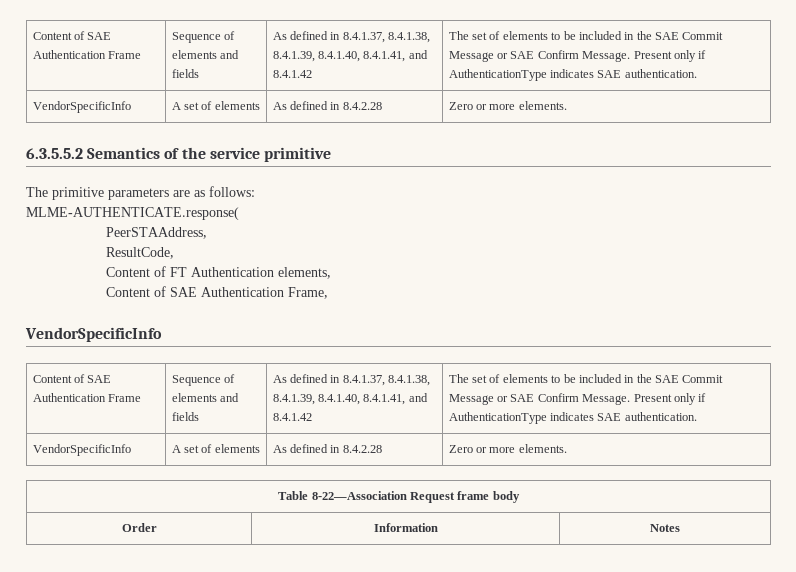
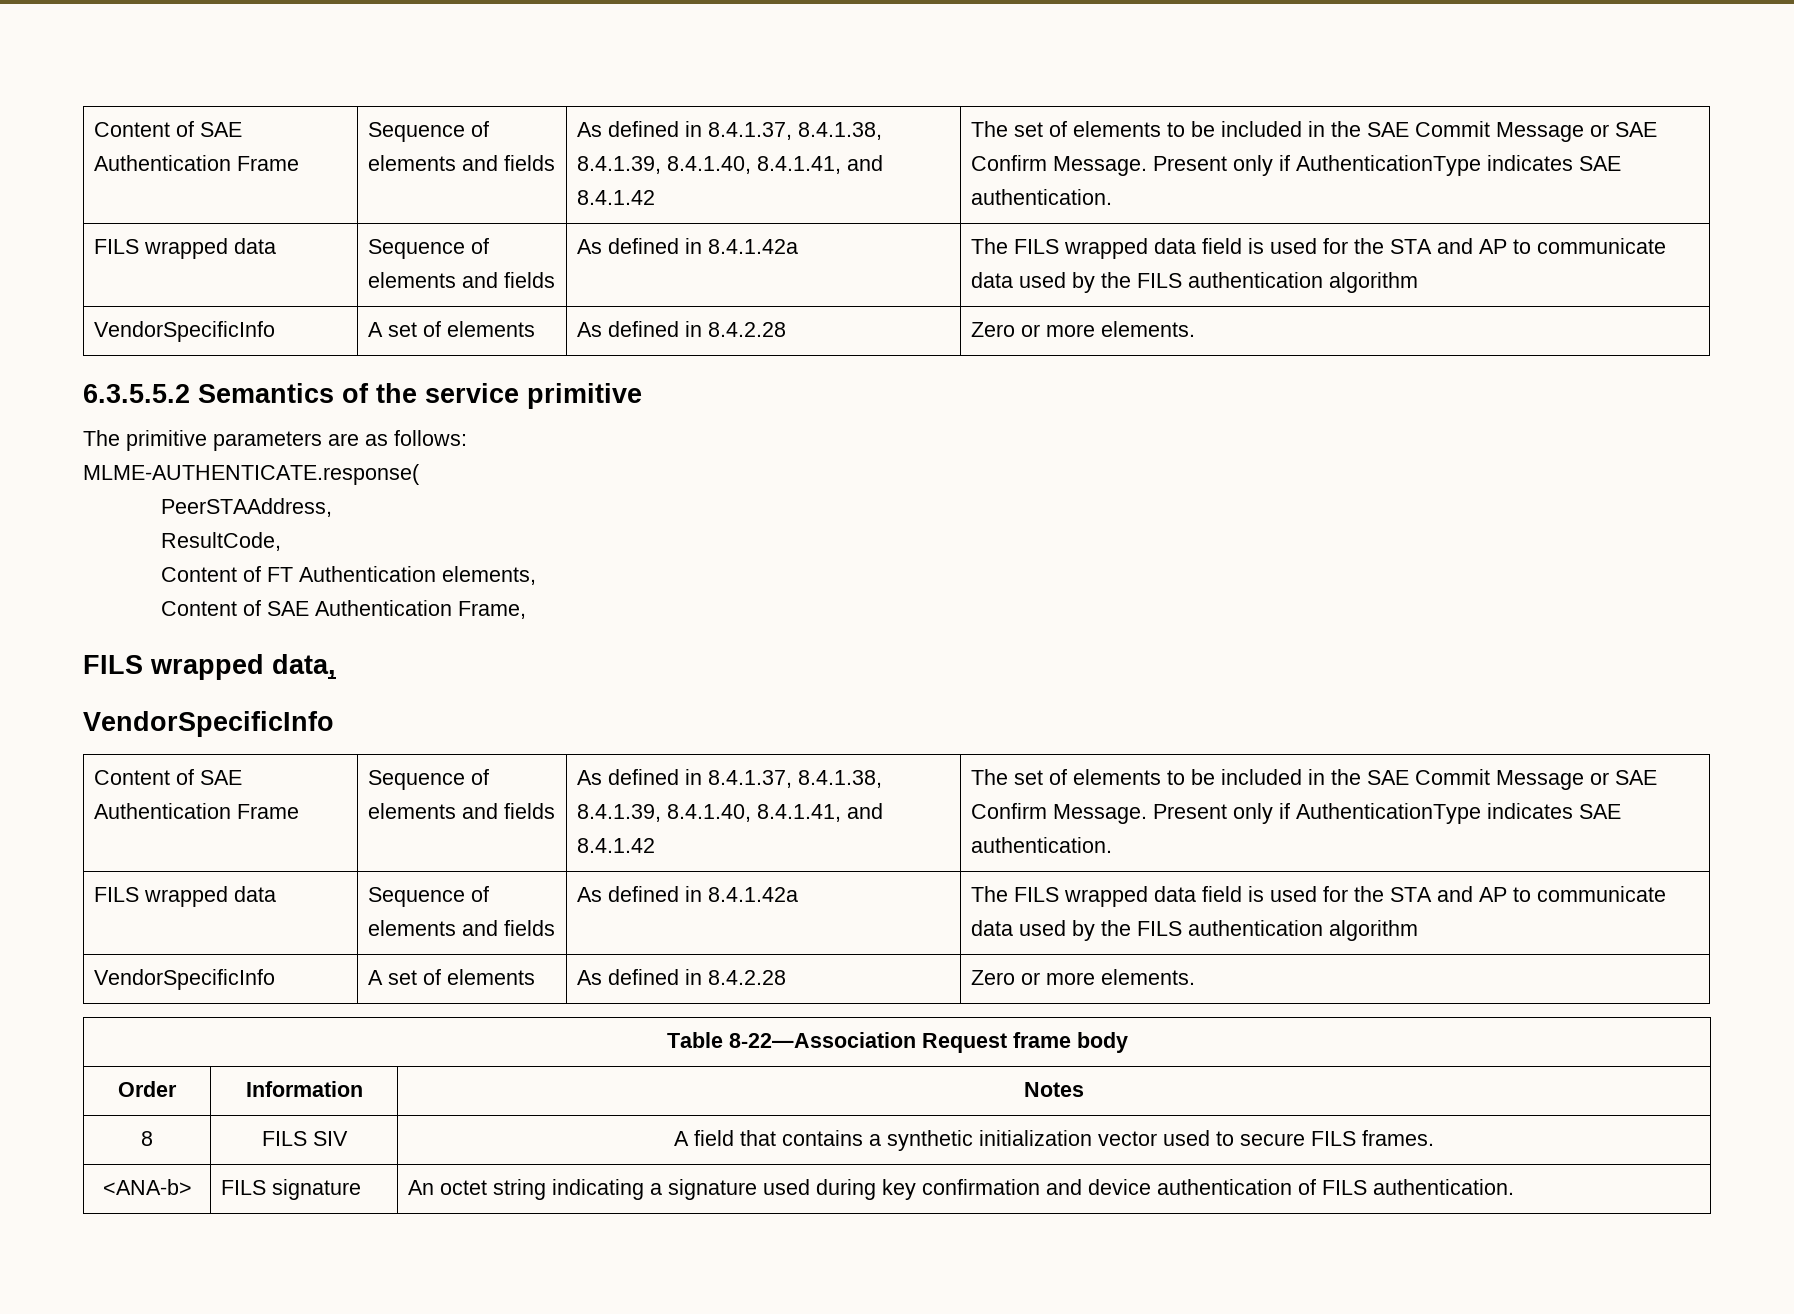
(697, 73) none -> [93,238,276,259] [367,238,489,259] [367,272,555,288] [576,238,798,254] [970,238,1666,259] [970,272,1418,293] // FILS wrapped data | Sequence of elements and fields | As defined in 8.4.1.42a | The FILS wrapped data field is used for the STA and AP to communicate data used by the FILS authentication algorithm
(329, 293) none -> [83,654,336,680] // FILS wrapped data,
(697, 416) none -> [93,886,276,907] [367,886,489,907] [367,920,555,936] [576,886,798,902] [970,886,1666,907] [970,920,1418,941] // FILS wrapped data | Sequence of elements and fields | As defined in 8.4.1.42a | The FILS wrapped data field is used for the STA and AP to communicate data used by the FILS authentication algorithm
(680, 528) none -> [141,1131,153,1146] [261,1131,348,1146] [674,1130,1434,1151] [102,1179,192,1195] [220,1179,361,1200] [407,1179,1514,1200] // 8 | FILS SIV | A field that contains a synthetic initialization vector used to secure FILS frames. // <ANA-b> | FILS signature | An octet string indicating a signature used during key confirmation and device authentication of FILS authentication.

